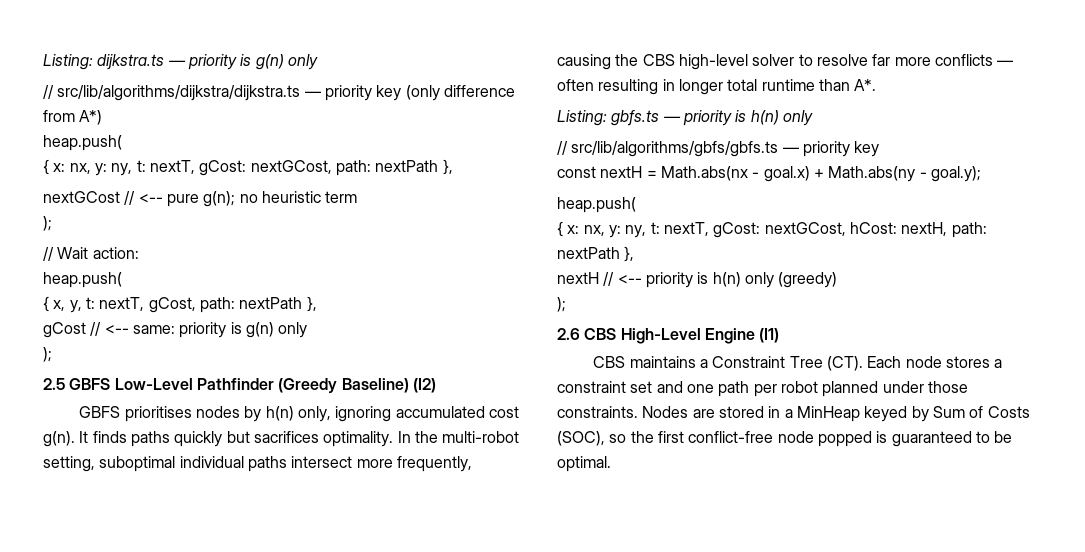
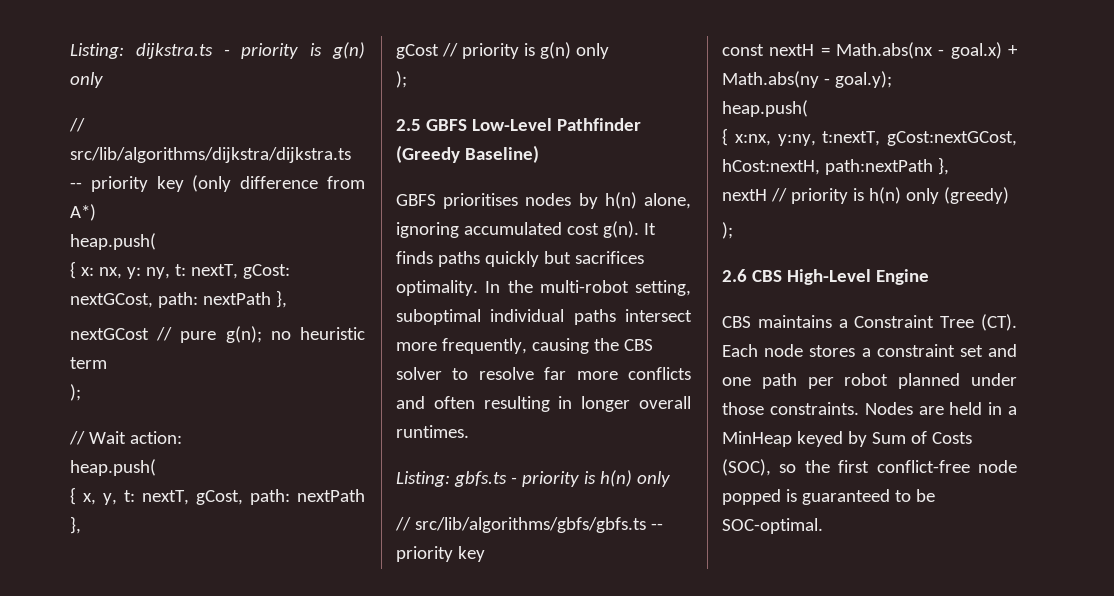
[168,60,186,66] — -> [223,49,230,56] -
[304,91,321,97] — -> [70,182,82,189] --
[138,194,163,203] <-- -> (173, 334) none
[104,325,175,334] <-- same: -> (458, 50) none
[412,378,436,393] (I2) -> (539, 154) none
[297,406,331,422] only, -> [644,193,691,209] alone,
[678,54,748,70] high-level -> (653, 345) none
[997,60,1014,66] — -> [396,396,425,409] and
[727,79,877,91] total runtime than A*. -> [639,396,691,409] [396,425,469,438] overall runtimes.
[663,116,681,122] — -> [510,477,517,484] -
[782,147,799,153] — -> [650,523,663,530] --
[567,222,987,238] [557,247,620,259] x: nx, y: ny, t: nextT, gCost: nextGCost, hCost: nextH, path: nextPath -> [734,131,1017,146] [722,159,933,175] x:nx, y:ny, t:nextT, gCost:nextGCost, hCost:nextH, path:nextPath
[617,275,642,284] <-- -> (787, 195) none
[759,328,780,343] (I1) -> (929, 277) none
[718,406,764,418] stored -> [949,402,983,415] held
[557,456,611,472] optimal. -> [722,518,823,534] SOC-optimal.

